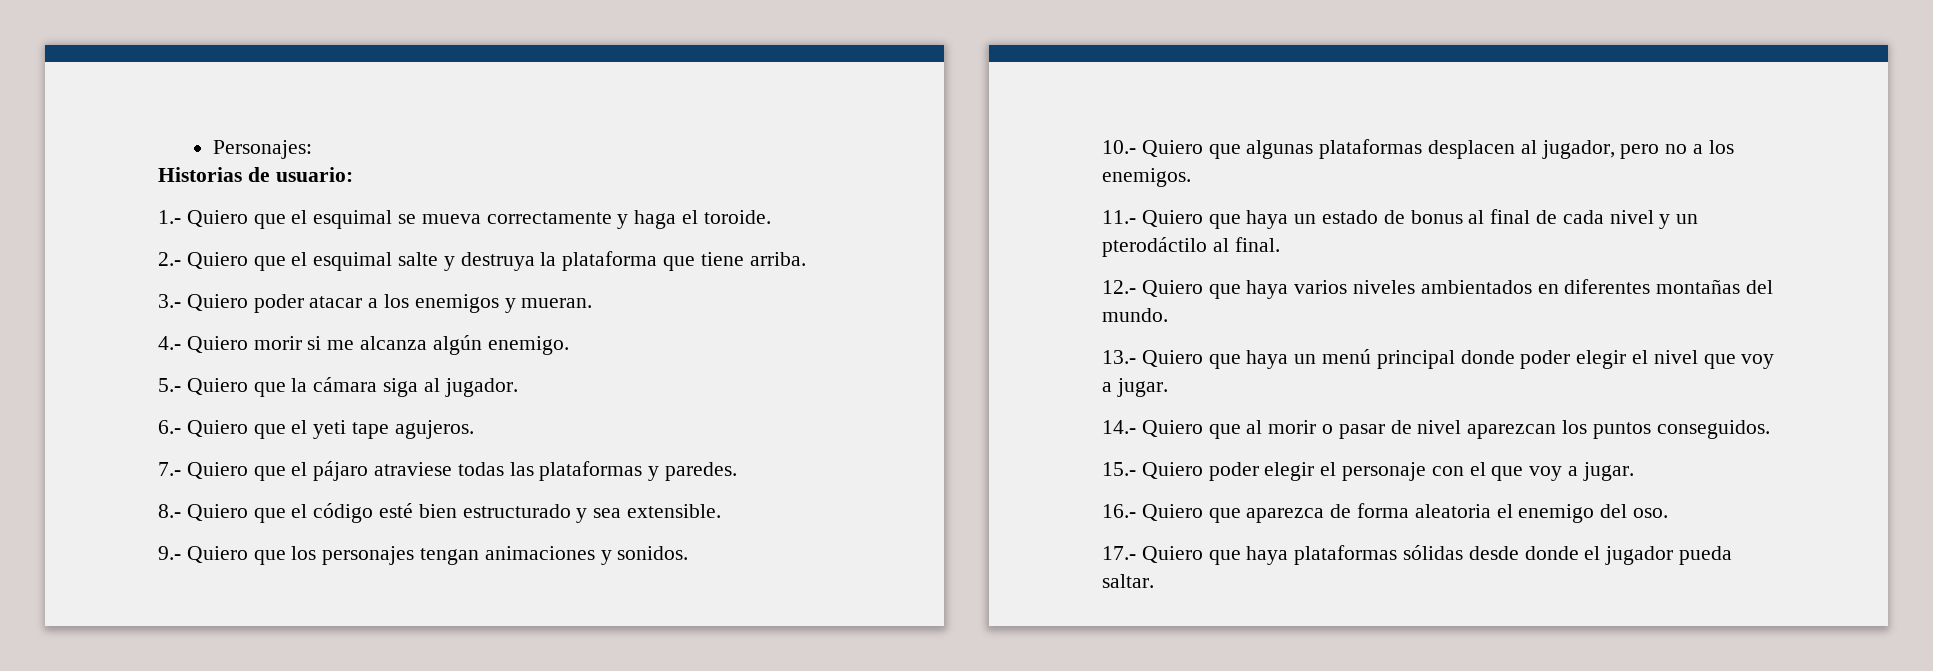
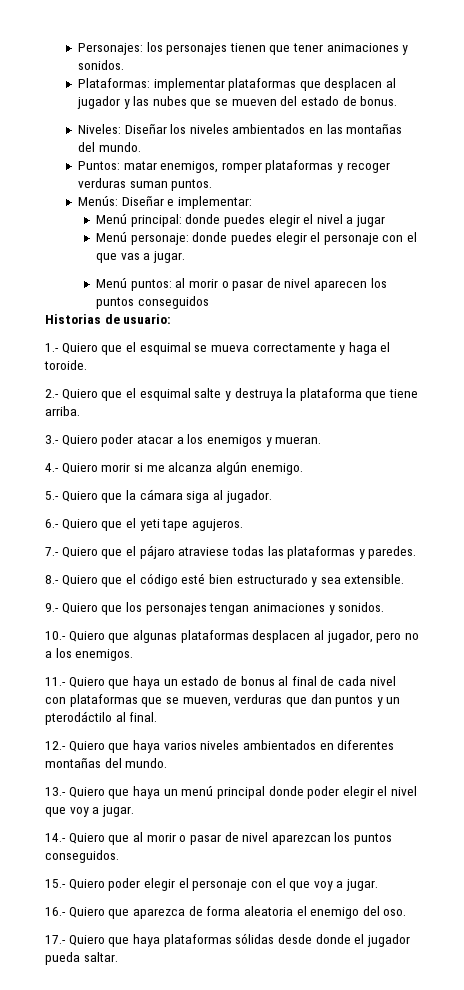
(312, 149) none -> [146,42,409,55] [77,60,124,70] [77,78,397,91] [76,96,398,109] [77,123,403,134] [77,142,141,152] [77,160,390,173] [77,178,213,191] [77,195,252,209] [95,214,386,227] [95,232,418,245] [95,251,185,263] [95,278,387,291] [95,296,209,309] los personajes tienen que tener animaciones y sonidos. // Plataformas: implementar plataformas que desplacen al jugador y las nubes que se mueven del estado de bonus. // Niveles: Diseñar los niveles ambientados en las montañas del mundo. // Puntos: matar enemigos, romper plataformas y recoger verduras suman puntos. // Menús: Diseñar e implementar: // Menú principal: donde puedes elegir el nivel a jugar // Menú personaje: donde puedes elegir el personaje con el que vas a jugar. // Menú puntos: al morir o pasar de nivel aparecen los puntos conseguidos
(1654, 217) none -> [45,694,374,707] con plataformas que se mueven, verduras que dan puntos

